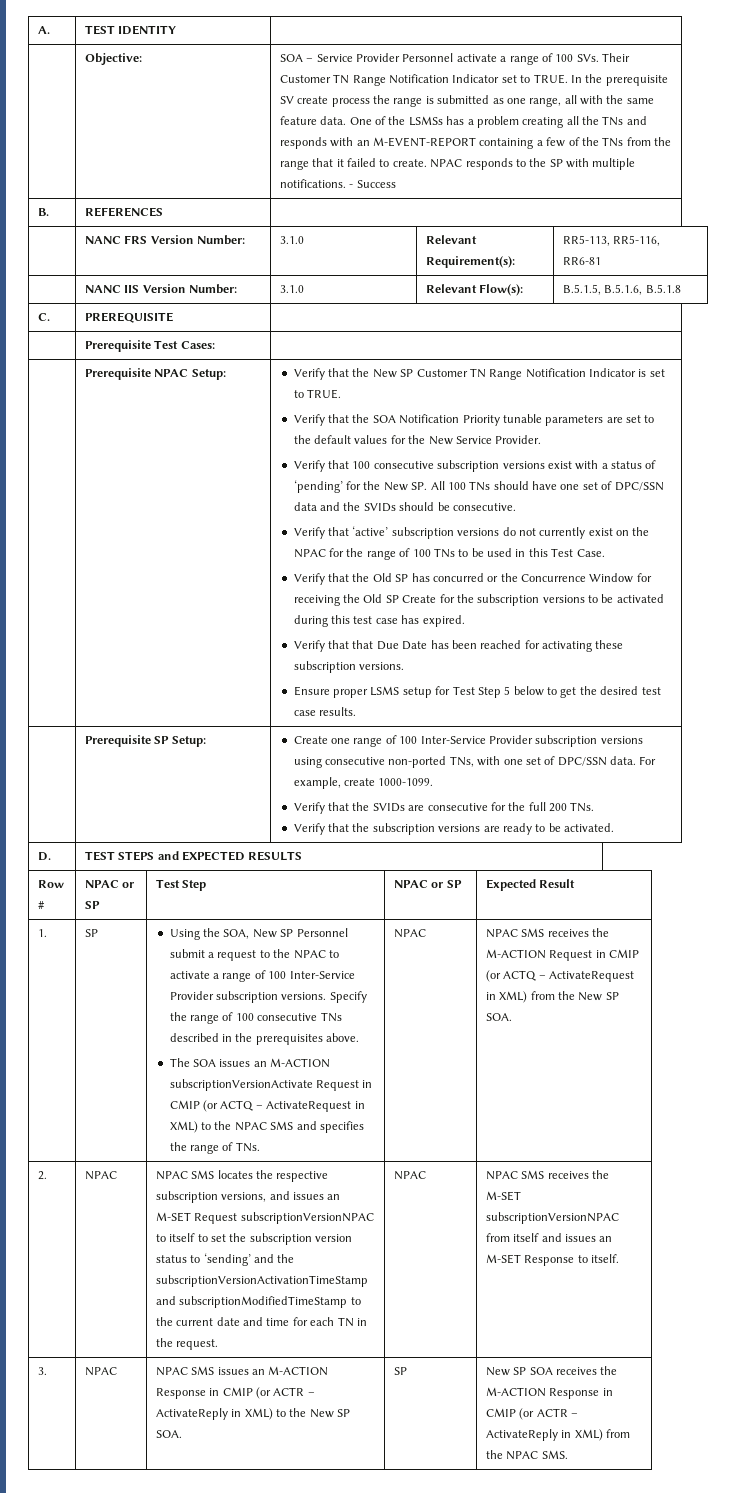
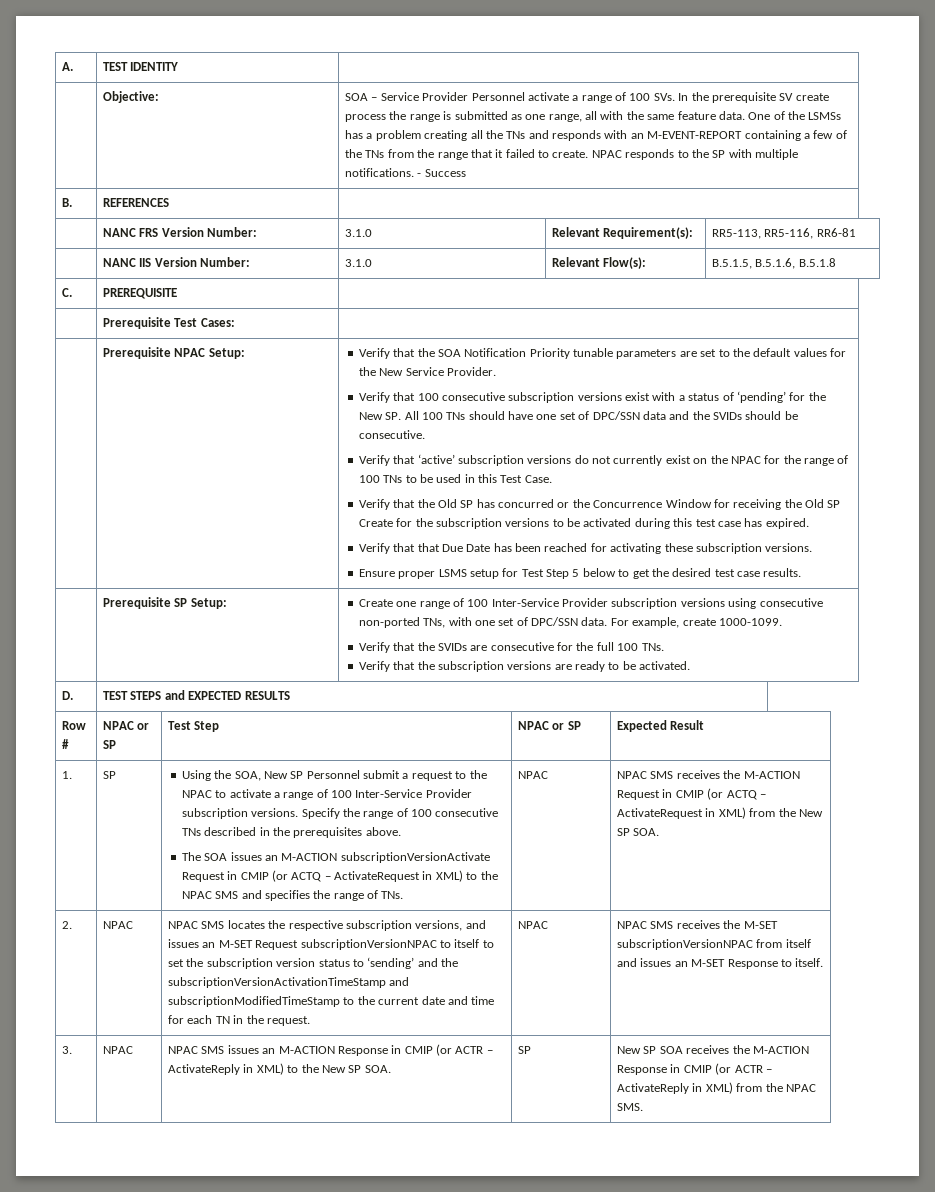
[601,53,630,62] [279,74,568,86] Their Customer TN Range Notification Indicator set to TRUE. -> (675, 97) none
[372,368,665,380] [293,389,341,399] [293,414,370,426] New SP Customer TN Range Notification Indicator is set to TRUE. // Verify that the -> (435, 352) none
[548,803,567,812] 200 -> [617,643,639,651] 100

